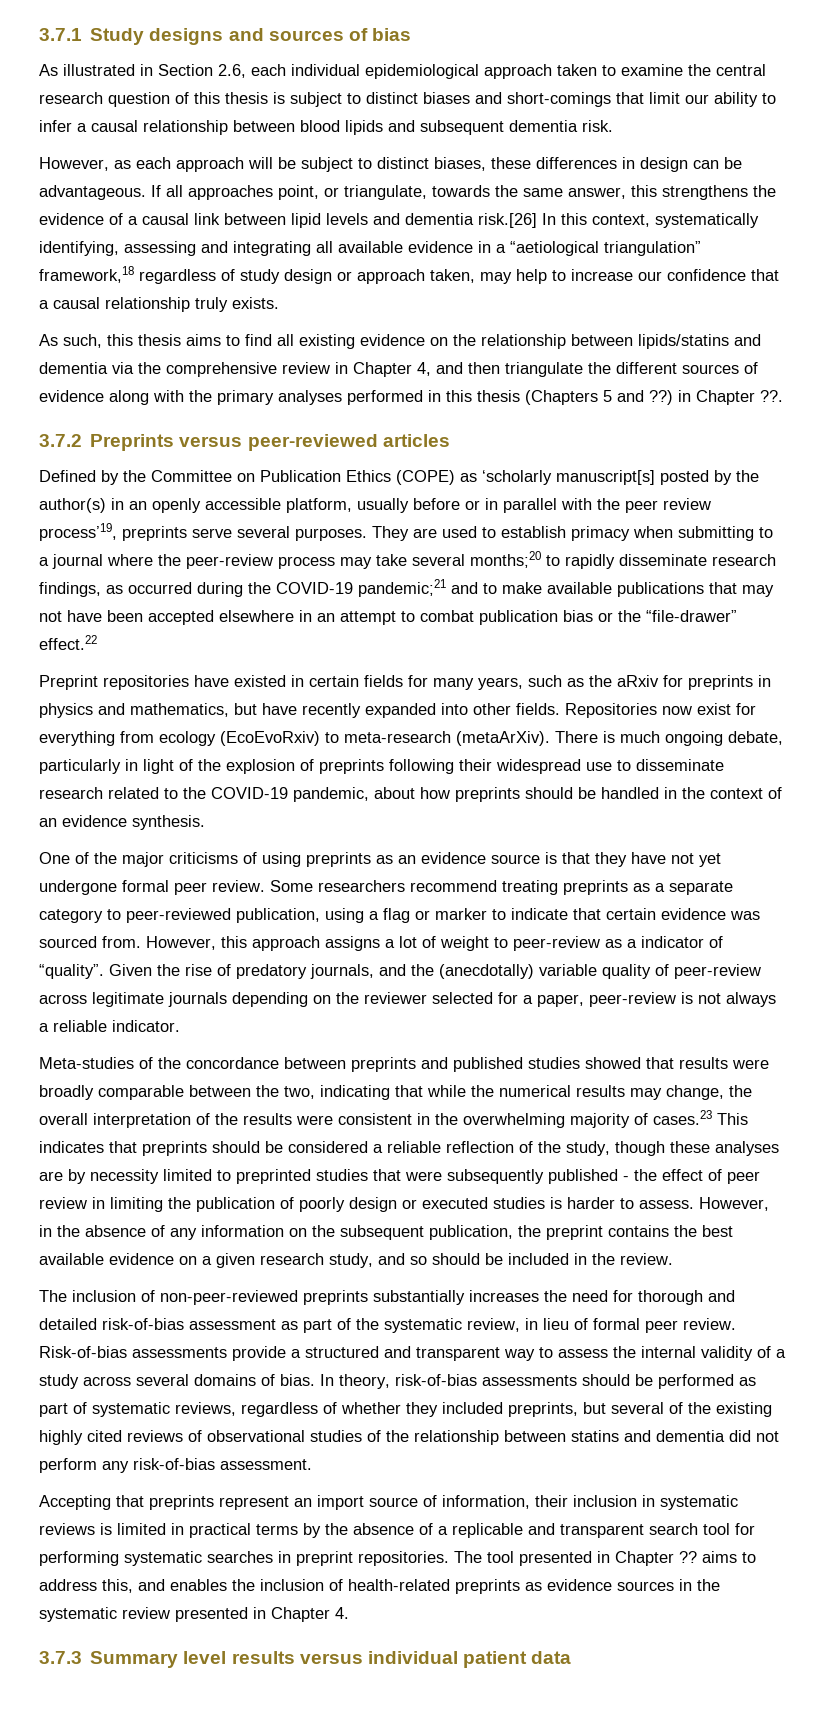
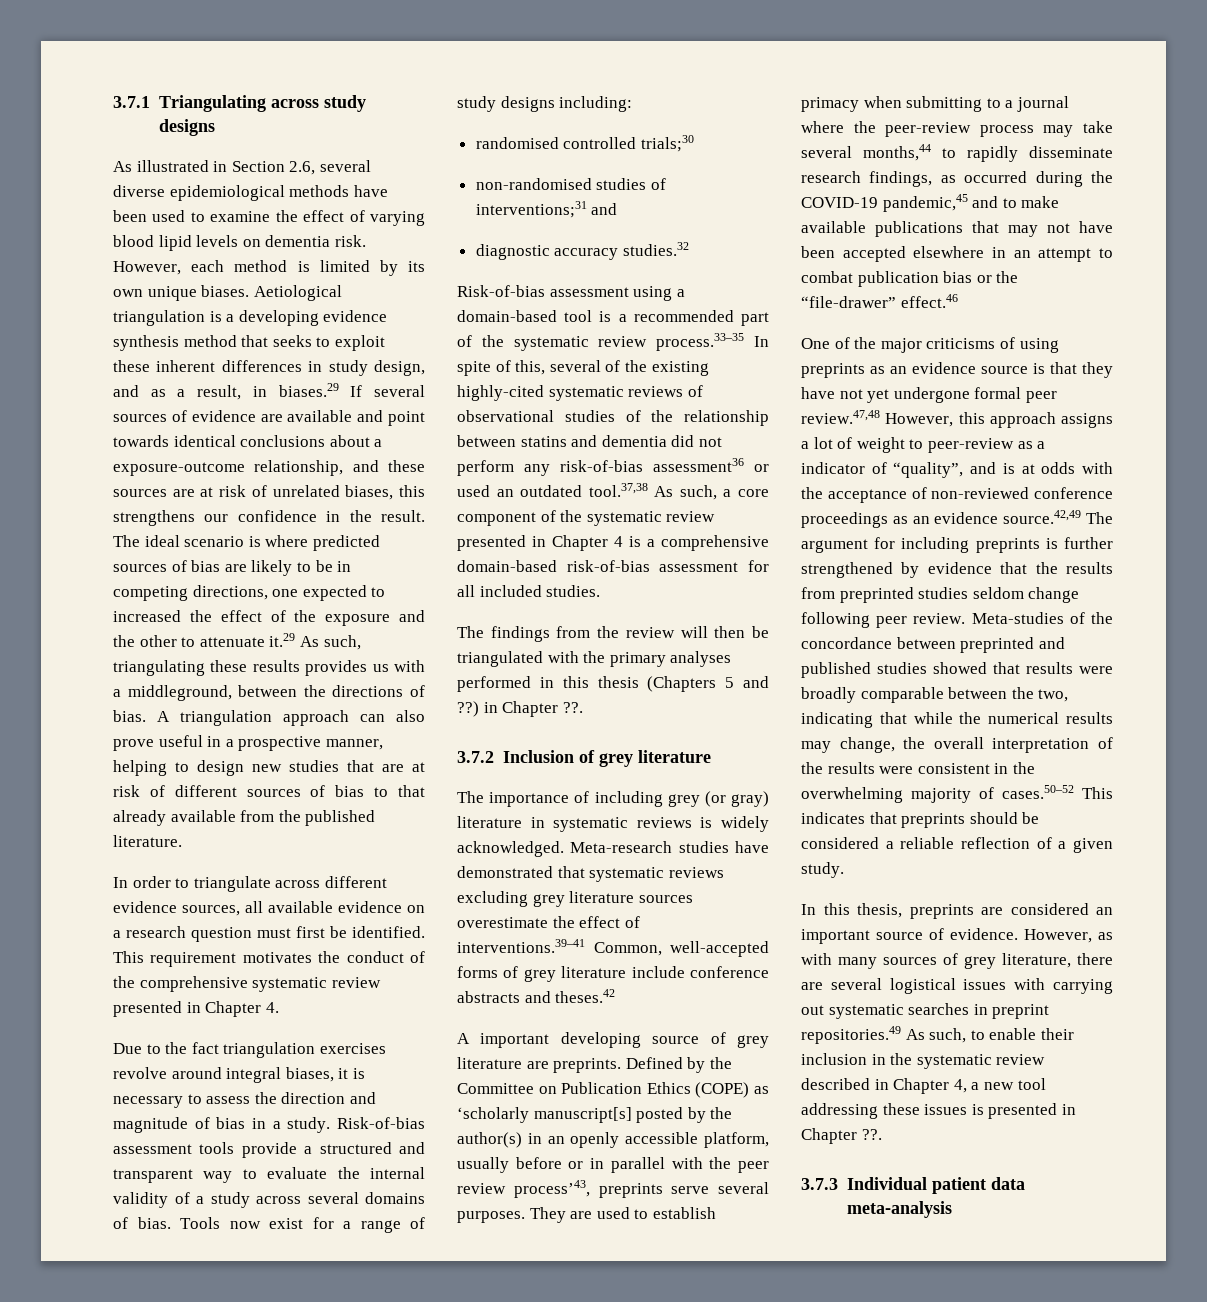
[90,28,411,45] Study designs and sources of bias -> [158,95,366,112] [158,119,215,136] Triangulating across study designs
[251,64,766,79] [39,92,776,107] [39,120,613,135] [39,157,742,172] [39,185,776,200] [39,213,759,228] [39,241,701,256] [39,266,779,284] [39,297,279,312] [39,334,761,349] [39,362,758,377] [39,390,149,405] each individual epidemiological approach taken to examine the central research question of this thesis is subject to distinct biases and short-comings that limit our ability to infer a causal relationship between blood lipids and subsequent dementia risk. // However, as each approach will be subject to distinct biases, these differences in design can be advantageous. If all approaches point, or triangulate, towards the same answer, this strengthens the evidence of a causal link between lipid levels and dementia risk.[26] In this context, systematically identifying, assessing and integrating all available evidence in a “aetiological triangulation” framework,18 regardless of study design or approach taken, may help to increase our confidence that a causal relationship truly exists. // As such, this thesis aims to find all existing evidence on the relationship between lipids/statins and dementia via the comprehensive review in Chapter 4, and then triangulate the different sources of evidence along -> [319,160,371,172] [113,185,388,201] [113,210,425,226] [113,235,366,251] [113,260,425,276] [113,285,342,301] [113,310,388,326] [113,335,385,351] [113,360,425,376] [113,383,425,400] [113,410,425,426] [113,435,383,447] [113,460,425,476] [113,485,426,500] [113,510,425,526] [113,535,380,551] [113,560,352,576] [113,585,386,601] [113,610,425,626] [113,633,361,650] [113,660,425,676] [113,685,425,701] [113,710,425,726] [113,735,383,751] [113,760,425,776] [113,785,425,797] [113,810,376,826] [113,835,182,847] [113,876,387,892] [113,901,425,916] [113,926,425,942] [113,951,425,967] [113,976,381,992] [113,1001,279,1017] [113,1042,386,1058] [113,1067,365,1083] [113,1092,376,1108] [113,1117,425,1133] [113,1142,425,1158] [113,1167,425,1183] [113,1192,425,1208] [113,1217,425,1233] [457,96,633,112] [475,135,694,152] [475,178,666,190] [475,201,618,218] [475,242,689,260] [457,285,685,301] [457,310,769,326] [457,333,769,351] [457,360,709,376] [457,385,703,401] [457,410,769,426] [457,435,722,447] [457,458,769,476] [457,483,769,500] [457,510,716,526] [457,535,769,551] [457,560,769,572] [457,585,601,597] [457,626,769,642] [457,651,543,667] several diverse epidemiological methods have been used to examine the effect of varying blood lipid levels on dementia risk. However, each method is limited by its own unique biases. Aetiological triangulation is a developing evidence synthesis method that seeks to exploit these inherent differences in study design, and as a result, in biases.29 If several sources of evidence are available and point towards identical conclusions about a exposure-outcome relationship, and these sources are at risk of unrelated biases, this strengthens our confidence in the result. The ideal scenario is where predicted sources of bias are likely to be in competing directions, one expected to increased the effect of the exposure and the other to attenuate it.29 As such, triangulating these results provides us with a middleground, between the directions of bias. A triangulation approach can also prove useful in a prospective manner, helping to design new studies that are at risk of different sources of bias to that already available from the published literature. // In order to triangulate across different evidence sources, all available evidence on a research question must first be identified. This requirement motivates the conduct of the comprehensive systematic review presented in Chapter 4. // Due to the fact triangulation exercises revolve around integral biases, it is necessary to assess the direction and magnitude of bias in a study. Risk-of-bias assessment tools provide a structured and transparent way to evaluate the internal validity of a study across several domains of bias. Tools now exist for a range of study designs including: // randomised controlled trials;30 // non-randomised studies of interventions;31 and // diagnostic accuracy studies.32 // Risk-of-bias assessment using a domain-based tool is a recommended part of the systematic review process.33–35 In spite of this, several of the existing highly-cited systematic reviews of observational studies of the relationship between statins and dementia did not perform any risk-of-bias assessment36 or used an outdated tool.37,38 As such, a core component of the systematic review presented in Chapter 4 is a comprehensive domain-based risk-of-bias assessment for all included studies. // The findings from the review will then be triangulated
[90,434,450,451] Preprints versus peer-reviewed articles // -> [502,750,711,767] [457,791,769,807] [457,816,769,832] [457,841,769,857] [457,866,724,882] [457,891,693,907] [457,916,640,928] [457,939,769,957] [457,966,769,982] [457,989,616,1003] [457,1032,769,1048] [457,1057,622,1073] Inclusion of grey literature // The importance of including grey (or gray) literature in systematic reviews is widely acknowledged. Meta-research studies have demonstrated that systematic reviews excluding grey literature sources overestimate the effect of interventions.39–41 Common, well-accepted forms of grey literature include conference abstracts and theses.42 // A important developing source of grey literature are preprints.
[39,523,117,541] process’19, -> [513,1180,590,1198] process’43,
[470,551,541,568] months;20 -> [863,144,931,161] months,44
[358,579,446,597] pandemic;21 -> [882,194,968,212] pandemic,45
[39,635,97,650] [39,675,771,690] [39,703,756,718] [39,731,783,746] [39,759,724,774] [39,787,782,802] [39,815,205,830] effect.22 // Preprint repositories have existed in certain fields for many years, such as the aRxiv for preprints in physics and mathematics, but have recently expanded into other fields. Repositories now exist for everything from ecology (EcoEvoRxiv) to meta-research (metaArXiv). There is much ongoing debate, particularly in light of the explosion of preprints following their widespread use to disseminate research related to the COVID-19 pandemic, about how preprints should be handled in the context of an evidence synthesis. -> [900,294,958,308] effect.46
[212,880,733,895] [39,908,760,923] [39,936,141,948] review. Some researchers recommend treating preprints as a separate category to peer-reviewed publication, using a flag or marker to indicate that certain evidence was sourced from. -> [801,410,880,424] review.47,48
[39,964,761,979] [39,992,776,1007] [39,1020,180,1032] “quality”. Given the rise of predatory journals, and the (anecdotally) variable quality of peer-review across legitimate journals depending on the reviewer selected for a paper, peer-review is not always a reliable indicator. // -> [893,462,1113,478] [801,487,1113,503] [801,510,1113,528] [801,537,1113,553] [801,562,1113,578] [801,587,1080,603] [801,612,966,628] “quality”, and is at odds with the acceptance of non-reviewed conference proceedings as an evidence source.42,49 The argument for including preprints is further strengthened by evidence that the results from preprinted studies seldom change following peer review.
[351,1057,416,1072] preprints -> [960,637,1035,653] preprinted
[653,1110,712,1125] cases.23 -> [1002,785,1074,799] cases.50–52
[538,1141,779,1156] [39,1169,760,1184] [39,1197,769,1212] [39,1225,733,1240] [39,1253,673,1268] [39,1290,735,1305] [39,1318,736,1333] [39,1346,786,1361] [39,1374,756,1389] [39,1402,772,1417] [39,1430,779,1445] [39,1458,312,1473] [39,1495,738,1510] [39,1523,755,1538] [39,1551,756,1566] [39,1579,720,1594] [39,1607,349,1622] the study, though these analyses are by necessity limited to preprinted studies that were subsequently published - the effect of peer review in limiting the publication of poorly design or executed studies is harder to assess. However, in the absence of any information on the subsequent publication, the preprint contains the best available evidence on a given research study, and so should be included in the review. // The inclusion of non-peer-reviewed preprints substantially increases the need for thorough and detailed risk-of-bias assessment as part of the systematic review, in lieu of formal peer review. Risk-of-bias assessments provide a structured and transparent way to assess the internal validity of a study across several domains of bias. In theory, risk-of-bias assessments should be performed as part of systematic reviews, regardless of whether they included preprints, but several of the existing highly cited reviews of observational studies of the relationship between statins and dementia did not perform any risk-of-bias assessment. // Accepting that preprints represent an import source of information, their inclusion in systematic reviews is limited in practical terms by the absence of a replicable and transparent search tool for performing systematic searches in preprint repositories. The tool presented in Chapter ?? aims to address this, and enables the inclusion of health-related preprints as evidence sources in the systematic review presented in Chapter 4. -> [1058,838,1113,853] [801,862,844,878] [801,903,1113,919] [801,928,1113,944] [801,953,1113,969] [801,978,1113,994] [801,1003,1050,1019] [801,1026,1074,1044] [801,1053,1046,1069] [801,1078,1046,1094] [801,1103,1076,1119] [801,1128,882,1144] a given study. // In this thesis, preprints are considered an important source of evidence. However, as with many sources of grey literature, there are several logistical issues with carrying out systematic searches in preprint repositories.49 As such, to enable their inclusion in the systematic review described in Chapter 4, a new tool addressing these issues is presented in Chapter ??.
[90,1651,458,1668] Summary level results versus individual -> [846,1177,927,1190] Individual
(572, 1657) none -> [846,1201,952,1218] meta-analysis

